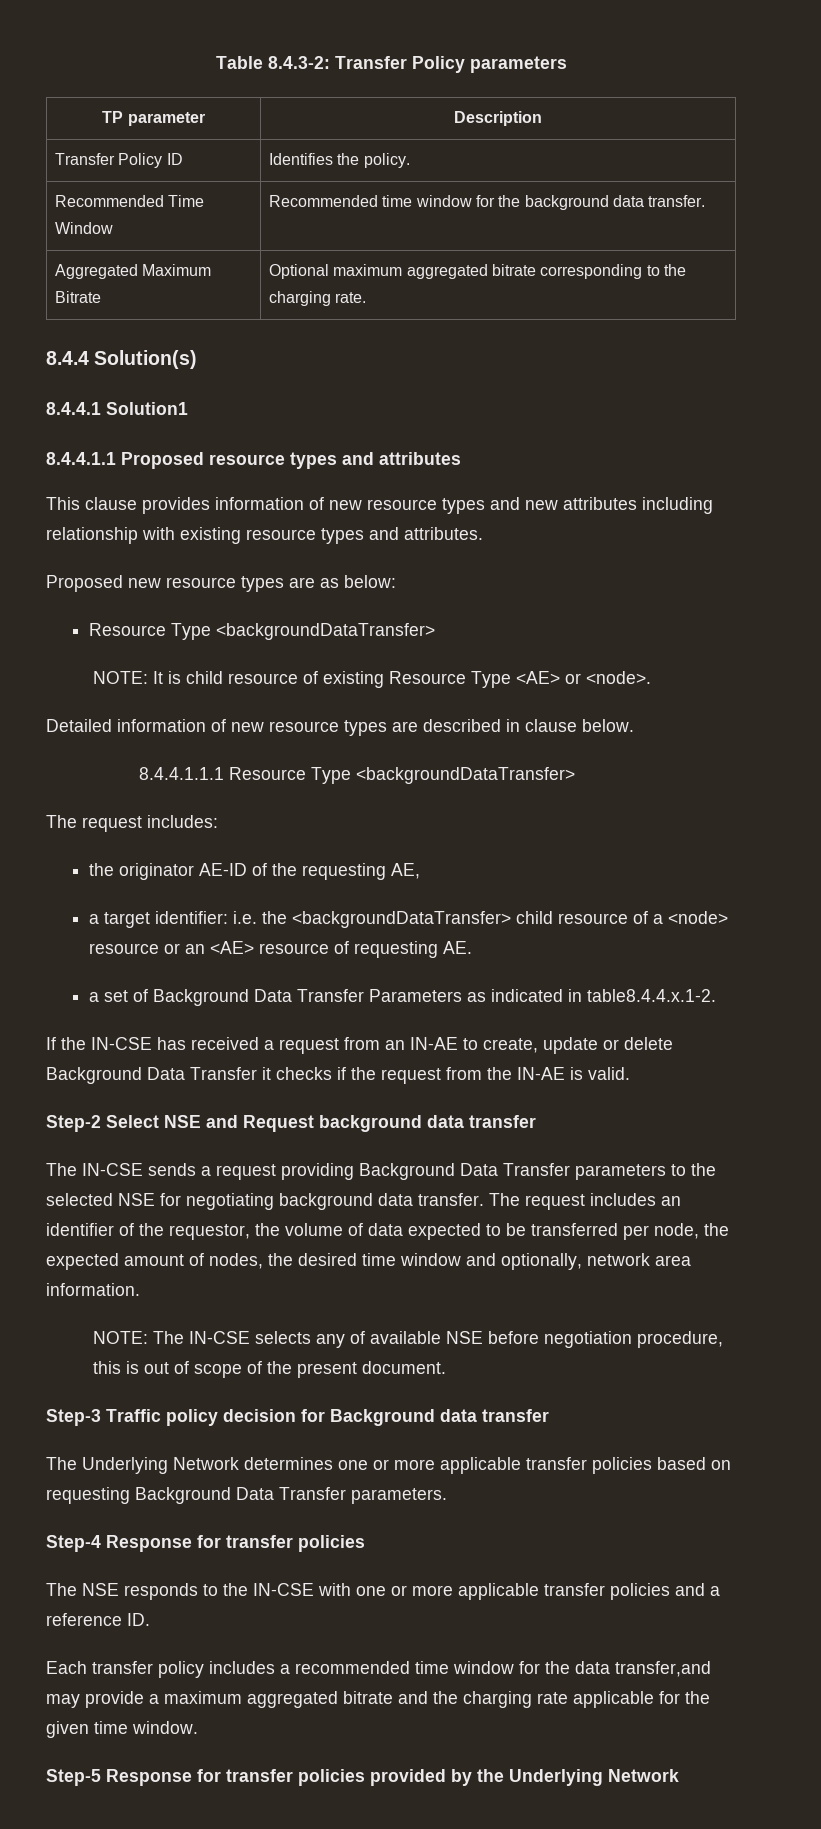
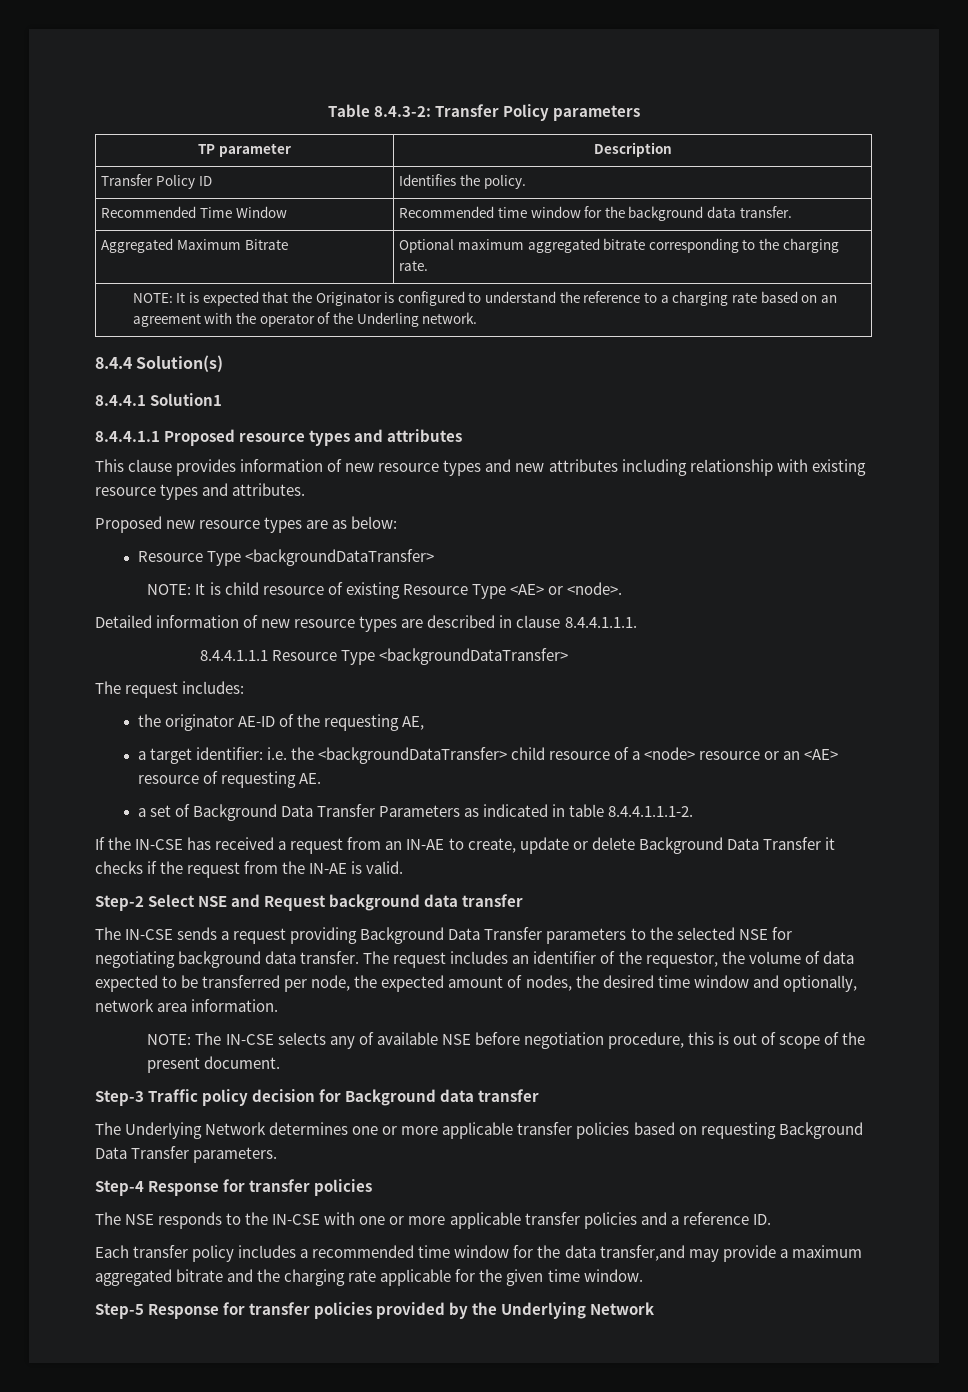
(367, 297) none -> [132,291,837,306] [132,312,478,327] // NOTE: It is expected that the Originator is configured to understand the reference to a charging rate based on an agreement with the operator of the Underling network.
[582,719,634,732] below. -> [564,617,637,628] 8.4.4.1.1.1.
[586,989,716,1002] table8.4.4.x.1-2. -> [569,804,694,817] table 8.4.4.1.1.1-2.

